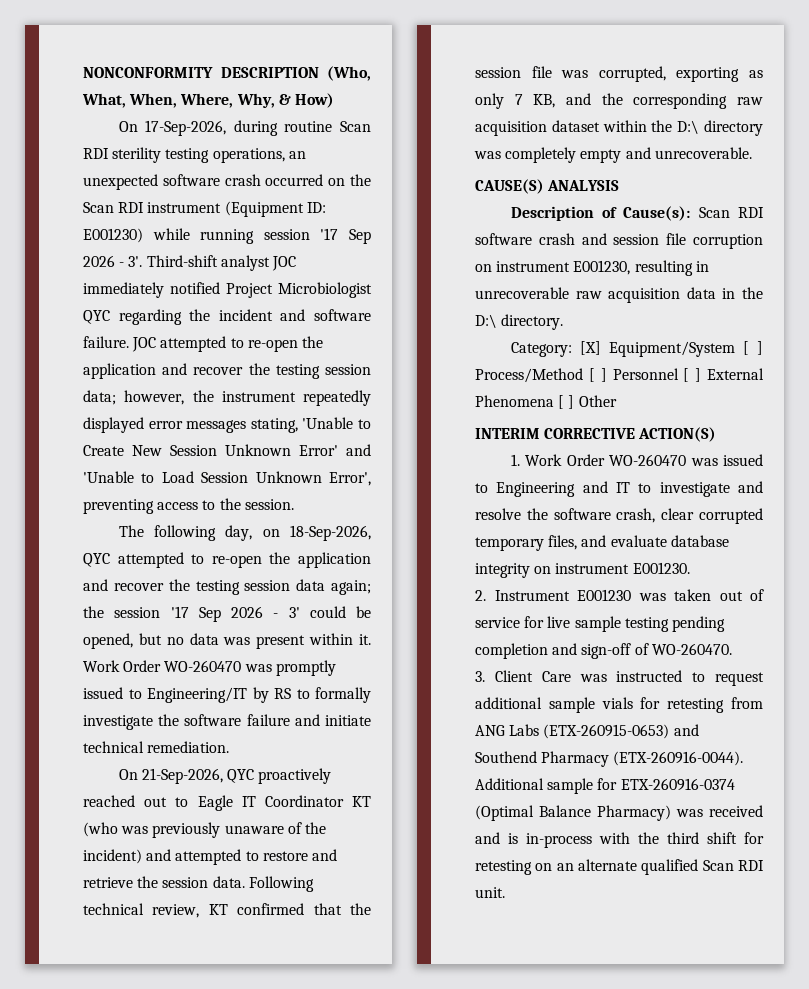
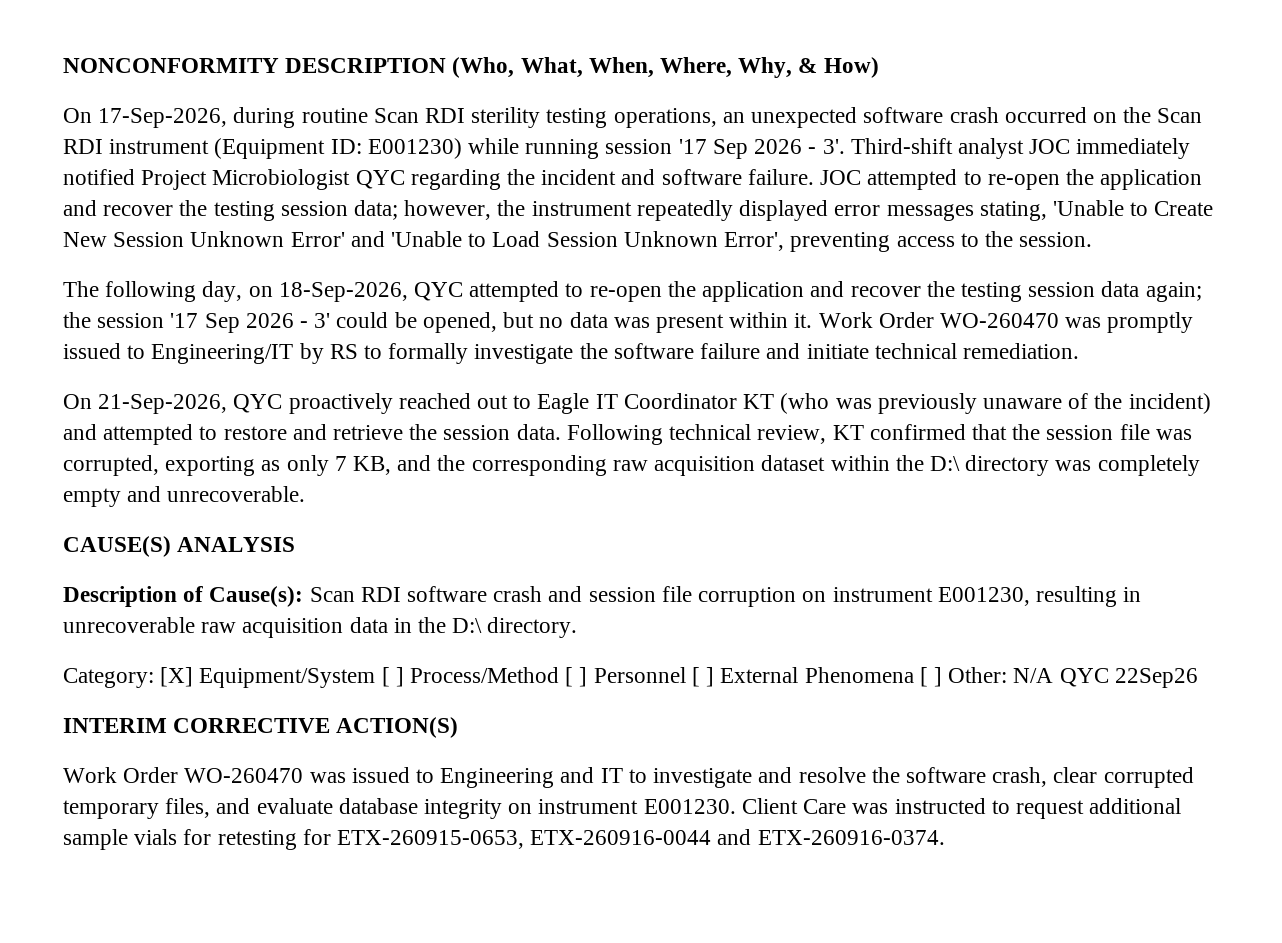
[578,395,617,407] Other -> [948,667,1198,688] Other: N/A QYC 22Sep26
[510,454,520,466] 1. -> (459, 727) none
[475,589,764,601] [475,616,725,632] [475,643,732,659] [475,671,485,682] // 2. Instrument E001230 was taken out of service for live sample testing pending completion and sign-off of WO-260470. // 3. -> (736, 806) none
[731,697,763,709] [475,724,699,739] [475,751,744,767] [475,778,735,794] [475,805,763,821] [475,832,764,848] [475,859,764,875] [475,887,505,898] from ANG Labs (ETX-260915-0653) and Southend Pharmacy (ETX-260916-0044). Additional sample for ETX-260916-0374 (Optimal Balance Pharmacy) was received and is in-process with the third shift for retesting on an alternate qualified Scan RDI unit. -> [302,829,945,849] for ETX-260915-0653, ETX-260916-0044 and ETX-260916-0374.

